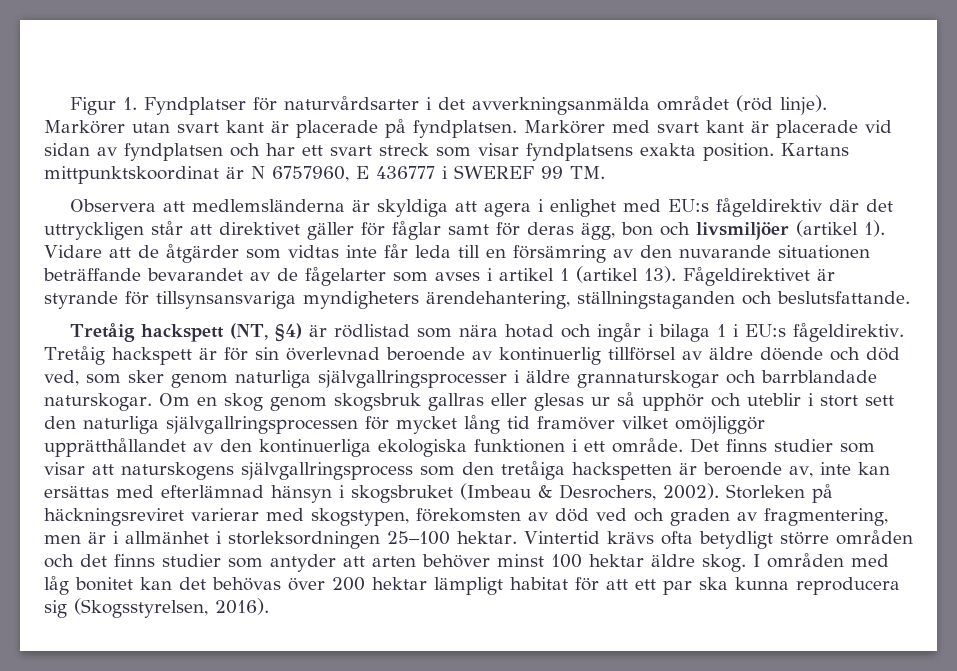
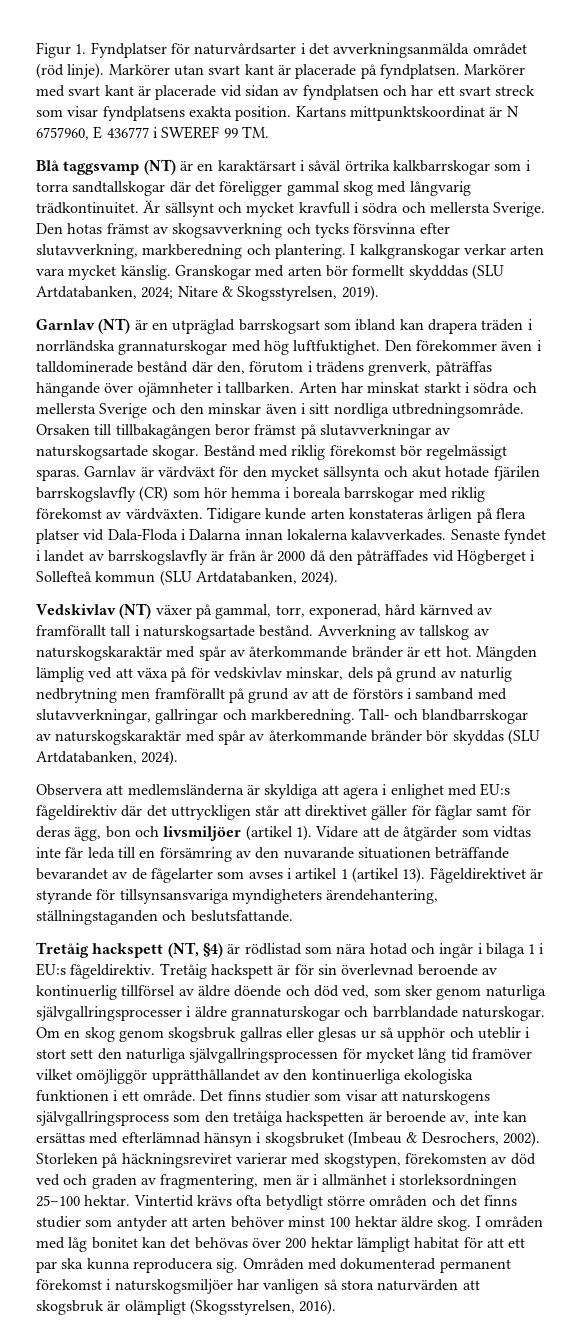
(605, 172) none -> [36,159,531,175] [36,181,471,196] [36,200,546,217] [36,223,450,238] [36,244,545,259] [36,264,504,280] [36,285,379,301] [36,318,533,334] [36,340,542,355] [36,361,492,376] [36,382,537,397] [36,403,524,418] [36,424,451,439] [36,445,508,460] [36,466,540,481] [36,486,485,502] [36,507,526,523] [36,528,546,544] [36,550,536,565] [36,570,339,586] [36,603,492,619] [36,625,489,640] [36,646,537,661] [36,667,512,682] [36,688,507,703] [36,708,528,724] [36,729,540,745] [36,750,179,766] // Blå taggsvamp (NT) är en karaktärsart i såväl örtrika kalkbarrskogar som i torra sandtallskogar där det föreligger gammal skog med långvarig trädkontinuitet. Är sällsynt och mycket kravfull i södra och mellersta Sverige. Den hotas främst av skogsavverkning och tycks försvinna efter slutavverkning, markberedning och plantering. I kalkgranskogar verkar arten vara mycket känslig. Granskogar med arten bör formellt skydddas (SLU Artdatabanken, 2024; Nitare & Skogsstyrelsen, 2019). // Garnlav (NT) är en utpräglad barrskogsart som ibland kan drapera träden i norrländska grannaturskogar med hög luftfuktighet. Den förekommer även i talldominerade bestånd där den, förutom i trädens grenverk, påträffas hängande över ojämnheter i tallbarken. Arten har minskat starkt i södra och mellersta Sverige och den minskar även i sitt nordliga utbredningsområde. Orsaken till tillbakagången beror främst på slutavverkningar av naturskogsartade skogar. Bestånd med riklig förekomst bör regelmässigt sparas. Garnlav är värdväxt för den mycket sällsynta och akut hotade fjärilen barrskogslavfly (CR) som hör hemma i boreala barrskogar med riklig förekomst av värdväxten. Tidigare kunde arten konstateras årligen på flera platser vid Dala-Floda i Dalarna innan lokalerna kalavverkades. Senaste fyndet i landet av barrskogslavfly är från år 2000 då den påträffades vid Högberget i Sollefteå kommun (SLU Artdatabanken, 2024). // Vedskivlav (NT) växer på gammal, torr, exponerad, hård kärnved av framförallt tall i naturskogsartade bestånd. Avverkning av tallskog av naturskogskaraktär med spår av återkommande bränder är ett hot. Mängden lämplig ved att växa på för vedskivlav minskar, dels på grund av naturlig nedbrytning men framförallt på grund av att de förstörs i samband med slutavverkningar, gallringar och markberedning. Tall- och blandbarrskogar av naturskogskaraktär med spår av återkommande bränder bör skyddas (SLU Artdatabanken, 2024).
[44,600,67,618] sig -> [216,1258,511,1273] [36,1279,480,1294] [36,1300,186,1315] sig. Områden med dokumenterad permanent förekomst i naturskogsmiljöer har vanligen så stora naturvärden att skogsbruk är olämpligt

